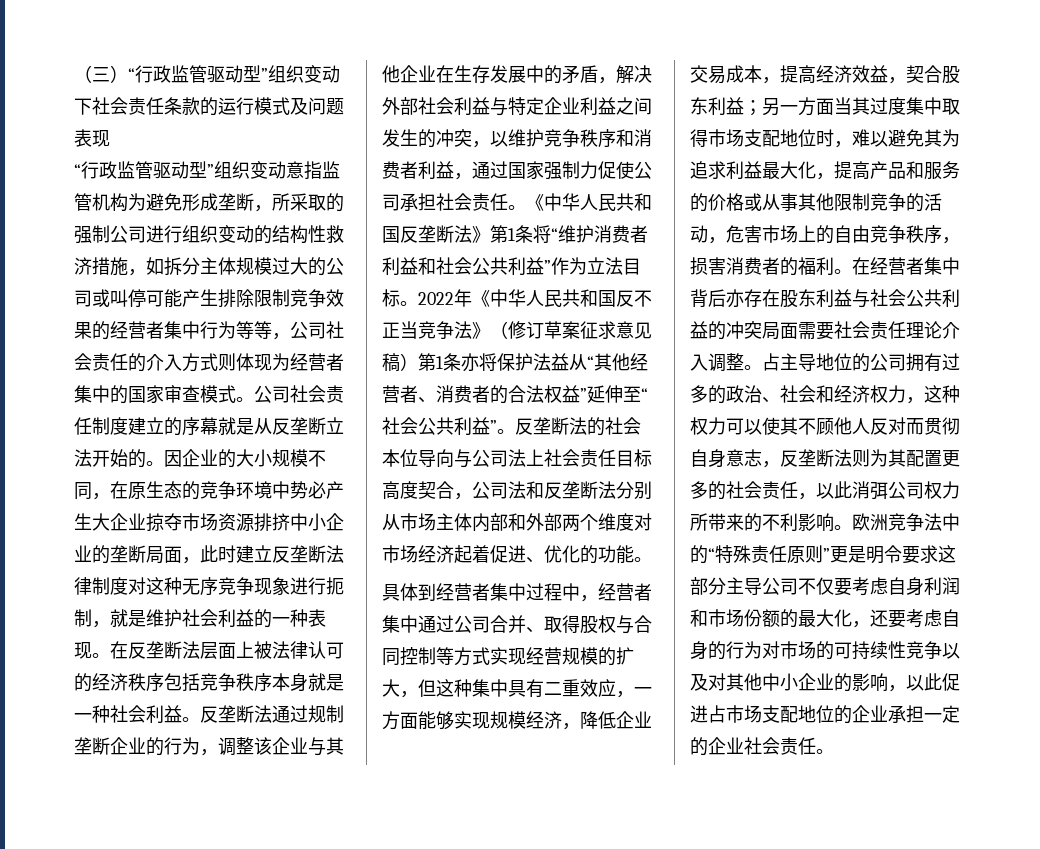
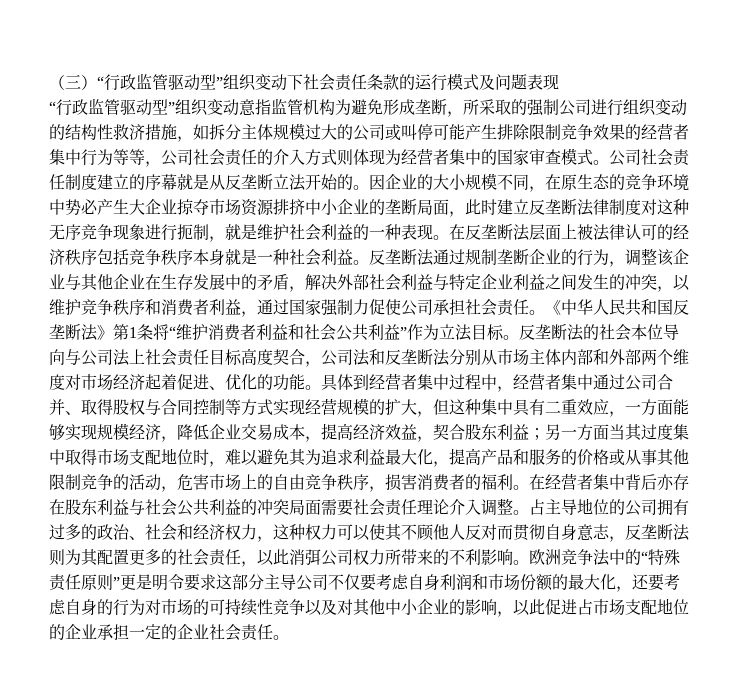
[418,289,652,308] [382,321,652,339] [382,353,648,372] [382,385,648,404] [382,417,515,435] 2022年《中华人民共和国反不正当竞争法》（修订草案征求意见稿）第1条亦将保护法益从“其他经营者、消费者的合法权益”延伸至“社会公共利益”。 -> (519, 337) none
(652, 559) // -> (321, 387) none

